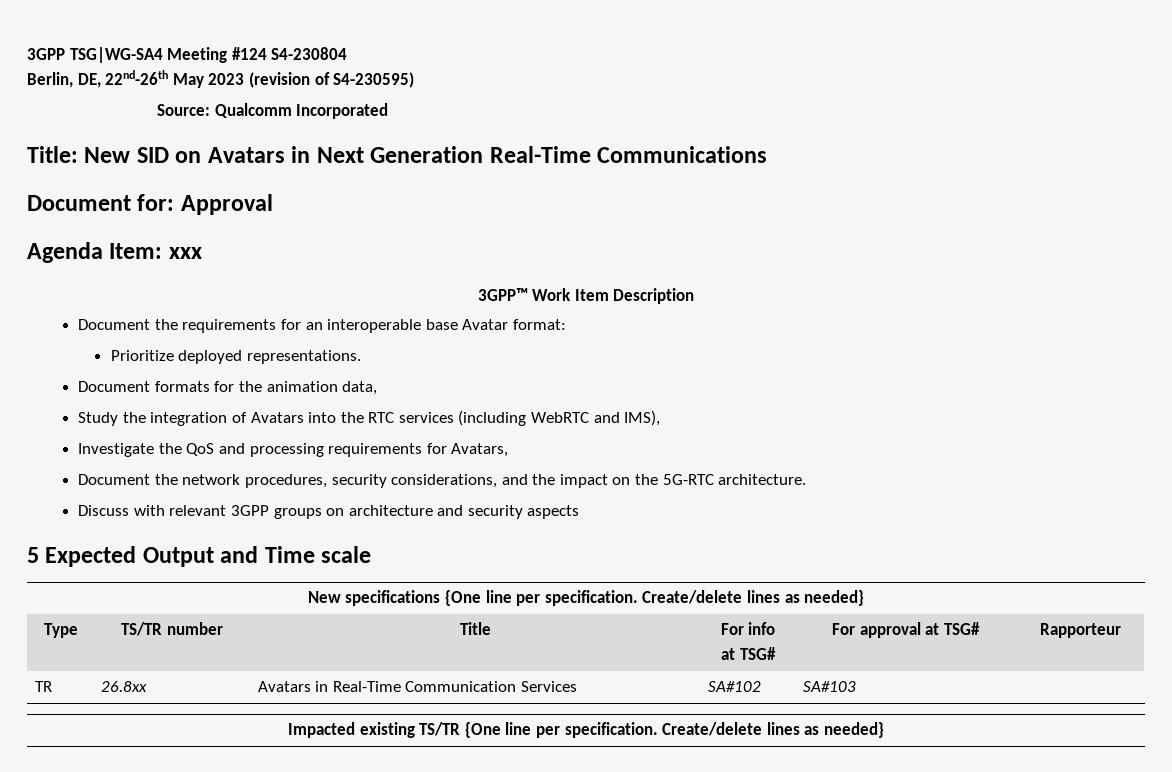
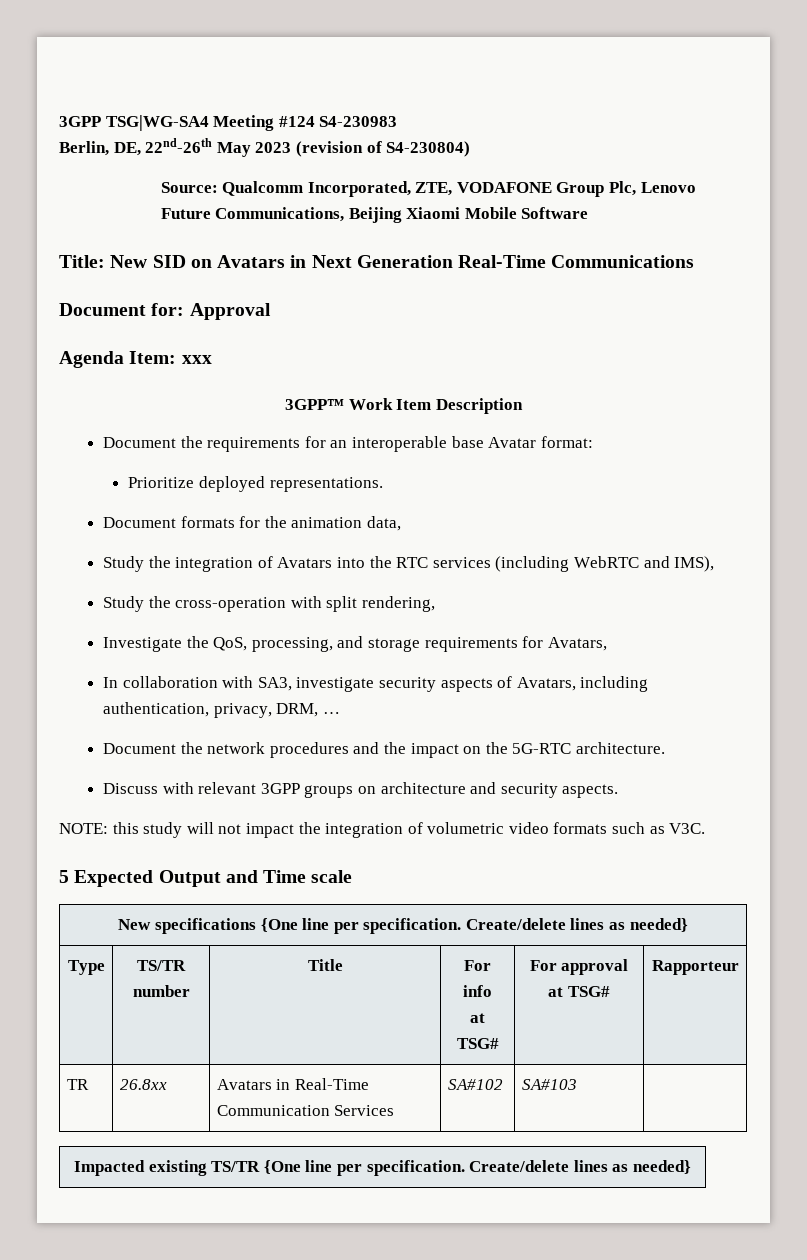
[271,47,348,60] S4-230804 -> [319,116,398,127] S4-230983
[333,72,415,88] S4-230595) -> [386,141,471,157] S4-230804)
[296,103,389,119] Incorporated -> [307,181,696,197] [160,207,589,223] Incorporated, ZTE, VODAFONE Group Plc, Lenovo Future Communications, Beijing Xiaomi Mobile Software
[78,443,509,457] Investigate the QoS and processing requirements for Avatars, -> [103,596,436,612] [103,636,607,652] [103,676,649,692] [103,702,340,718] Study the cross-operation with split rendering, // Investigate the QoS, processing, and storage requirements for Avatars, // In collaboration with SA3, investigate security aspects of Avatars, including authentication, privacy, DRM, …
[244,474,498,488] procedures, security considerations, -> [269,742,349,758] procedures
[527,505,580,519] aspects -> [562,784,619,798] [59,822,706,838] aspects. // NOTE: this study will not impact the integration of volumetric video formats such as V3C.

